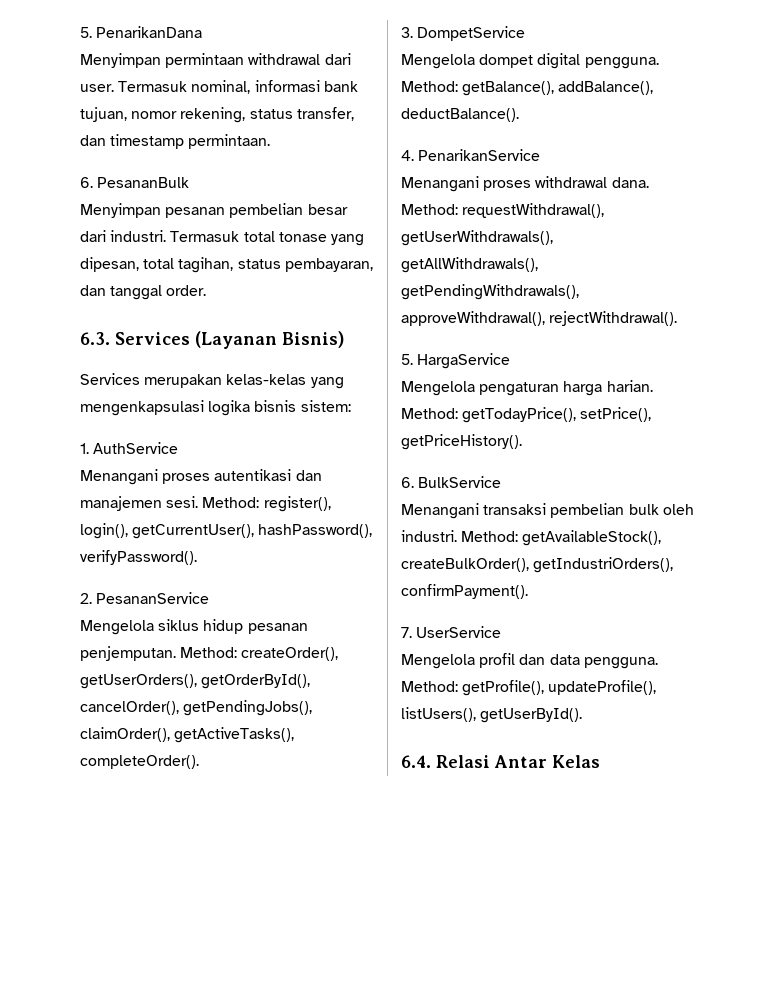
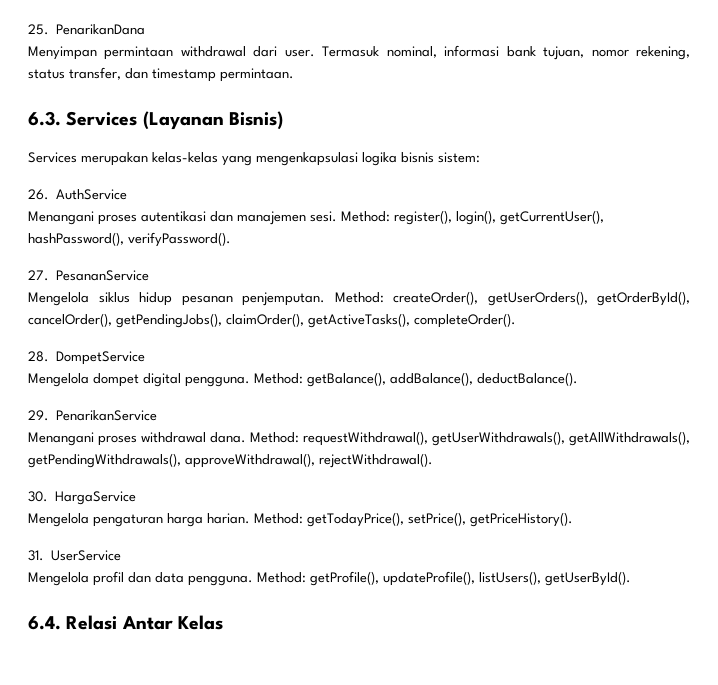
[80,27,92,38] 5. -> [28,24,49,35] 25.
[80,177,190,188] [80,203,348,218] [80,230,364,246] [80,257,373,273] [80,285,207,300] // 6. PesananBulk // Menyimpan pesanan pembelian besar dari industri. Termasuk total tonase yang dipesan, total tagihan, status pembayaran, dan tanggal order. -> (294, 75) none
[80,443,89,454] 1. -> [28,189,49,200] 26.
[80,593,92,604] 2. -> [28,270,49,281] 27.
[401,27,413,38] 3. -> [28,351,49,362] 28.
[401,150,414,161] 4. -> [28,410,49,421] 29.
[401,354,413,365] 5. -> [28,491,48,502] 30.
[401,476,502,488] [401,503,694,519] [401,530,662,546] [401,557,674,573] [401,584,528,599] [401,627,412,638] 6. BulkService // Menangani transaksi pembelian bulk oleh industri. Method: getAvailableStock(), createBulkOrder(), getIndustriOrders(), confirmPayment(). // 7. -> [28,550,44,561] 31.

